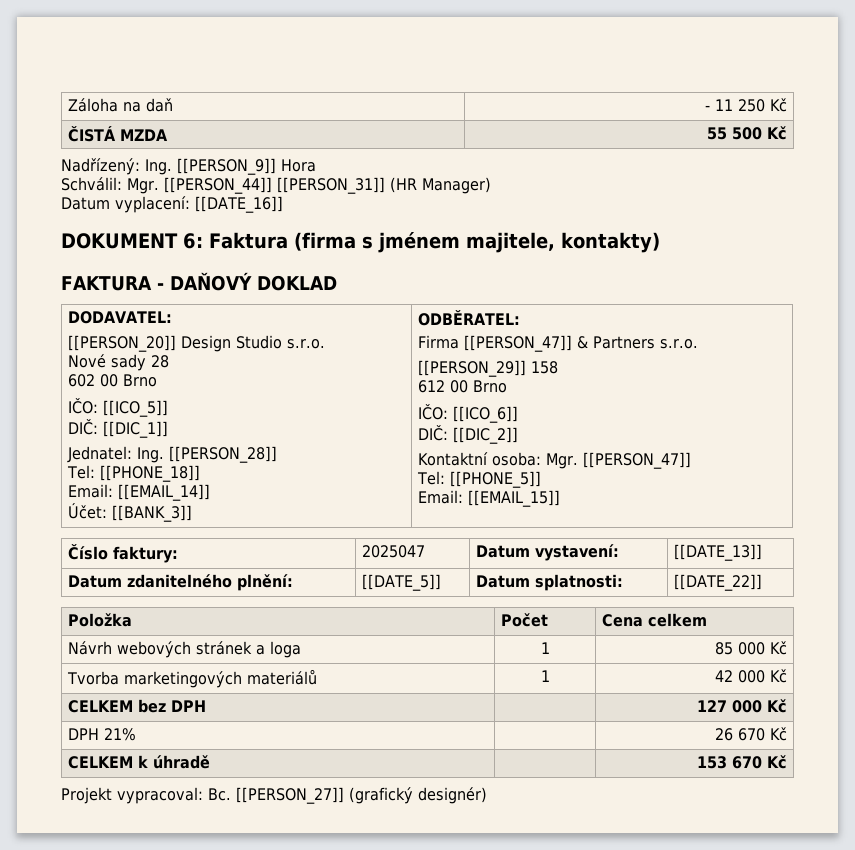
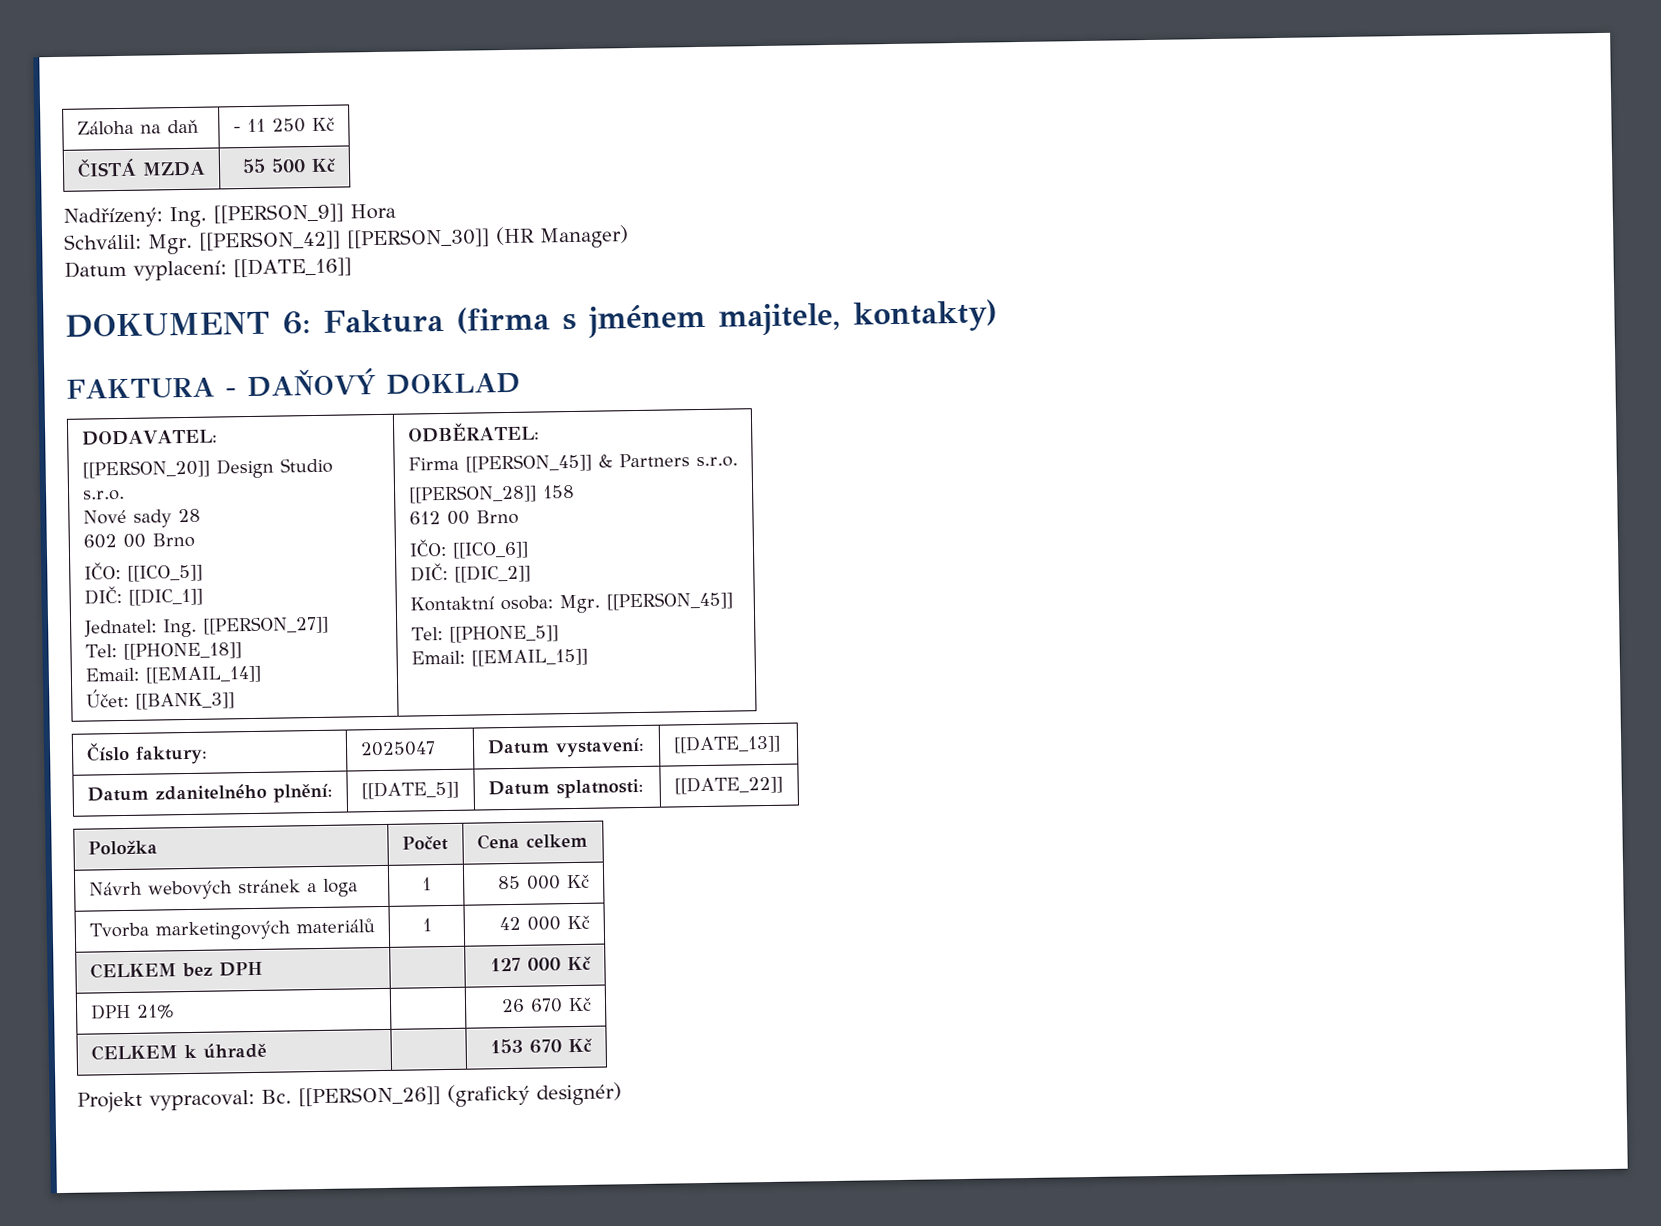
[163,177,385,194] [[PERSON_44]] [[PERSON_31]] -> [198,228,490,251] [[PERSON_42]] [[PERSON_30]]
[168,446,277,463] [[PERSON_28]] -> [201,615,329,635] [[PERSON_27]]
[463,335,572,352] [[PERSON_47]] -> [464,453,592,473] [[PERSON_45]]
[417,360,526,377] [[PERSON_29]] -> [407,484,537,504] [[PERSON_28]]
[582,452,691,469] [[PERSON_47]] -> [605,591,733,611] [[PERSON_45]]
[236,787,344,804] [[PERSON_27]] -> [298,1086,441,1107] [[PERSON_26]]

